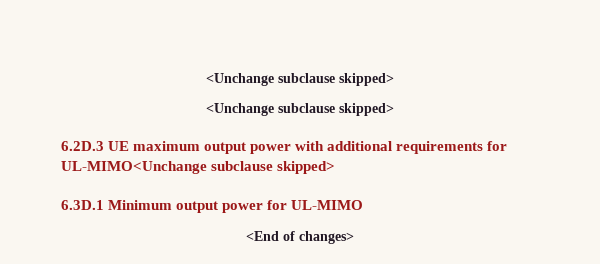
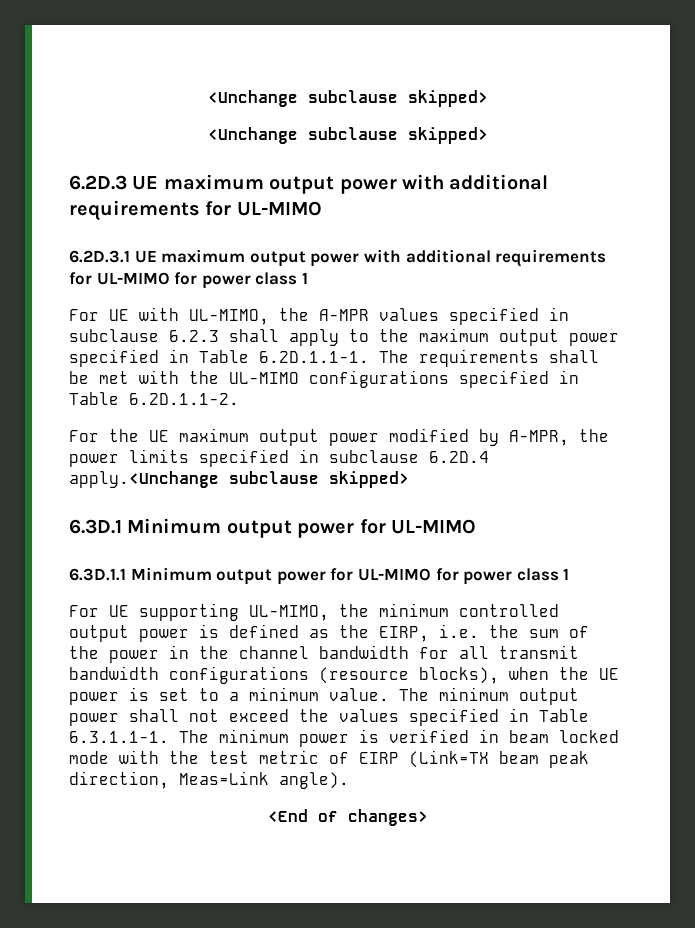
[61,161,207,174] UL-MIMO<Unchange -> [236,201,322,216] [69,249,607,267] [69,272,308,289] [69,307,569,325] [69,328,619,346] [69,349,599,367] [69,370,579,388] [69,392,239,405] [69,428,609,446] [69,449,489,467] [69,471,219,488] UL-MIMO // 6.2D.3.1 UE maximum output power with additional requirements for UL-MIMO for power class 1 // For UE with UL-MIMO, the A-MPR values specified in subclause 6.2.3 shall apply to the maximum output power specified in Table 6.2D.1.1-1. The requirements shall be met with the UL-MIMO configurations specified in Table 6.2D.1.1-2. // For the UE maximum output power modified by A-MPR, the power limits specified in subclause 6.2D.4 apply.<Unchange
(364, 205) none -> [69,567,570,585] [69,603,559,621] [69,624,589,642] [69,645,579,663] [69,666,619,684] [69,687,579,705] [69,708,589,726] [69,729,619,747] [69,750,589,768] [69,771,349,789] // 6.3D.1.1 Minimum output power for UL-MIMO for power class 1 // For UE supporting UL-MIMO, the minimum controlled output power is defined as the EIRP, i.e. the sum of the power in the channel bandwidth for all transmit bandwidth configurations (resource blocks), when the UE power is set to a minimum value. The minimum output power shall not exceed the values specified in Table 6.3.1.1-1. The minimum power is verified in beam locked mode with the test metric of EIRP (Link=TX beam peak direction, Meas=Link angle).

